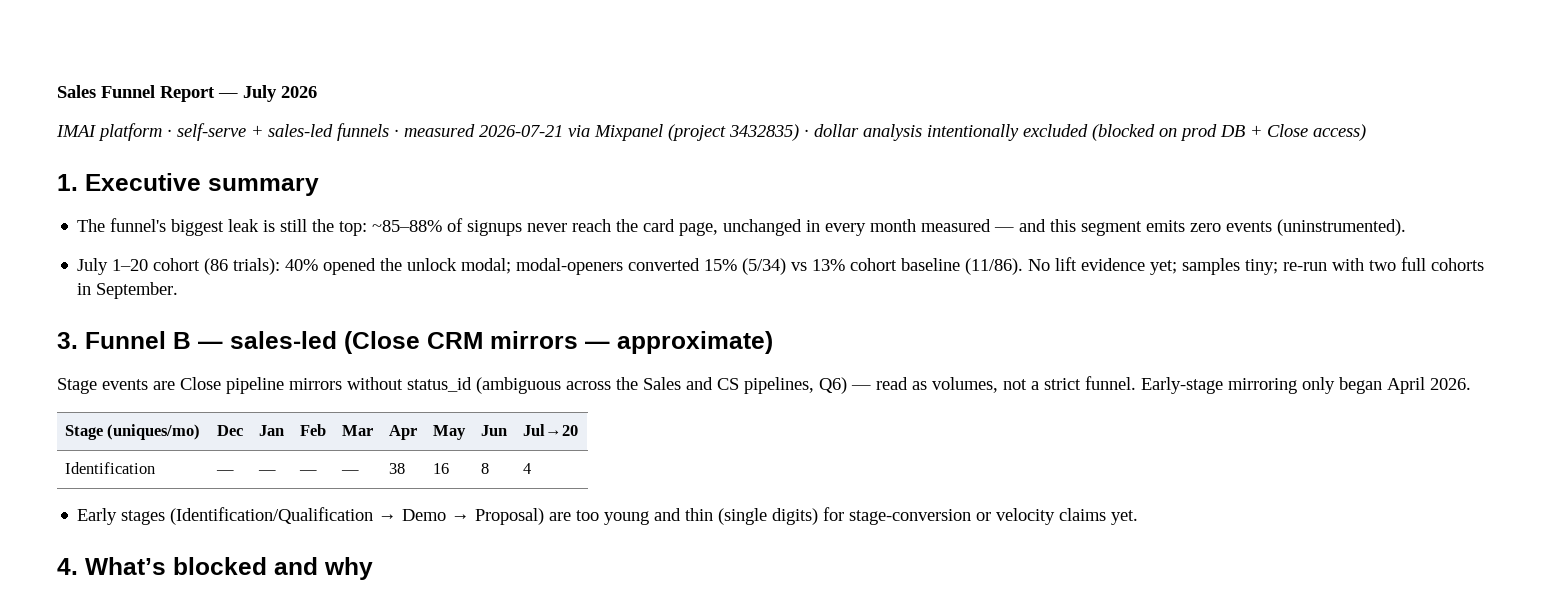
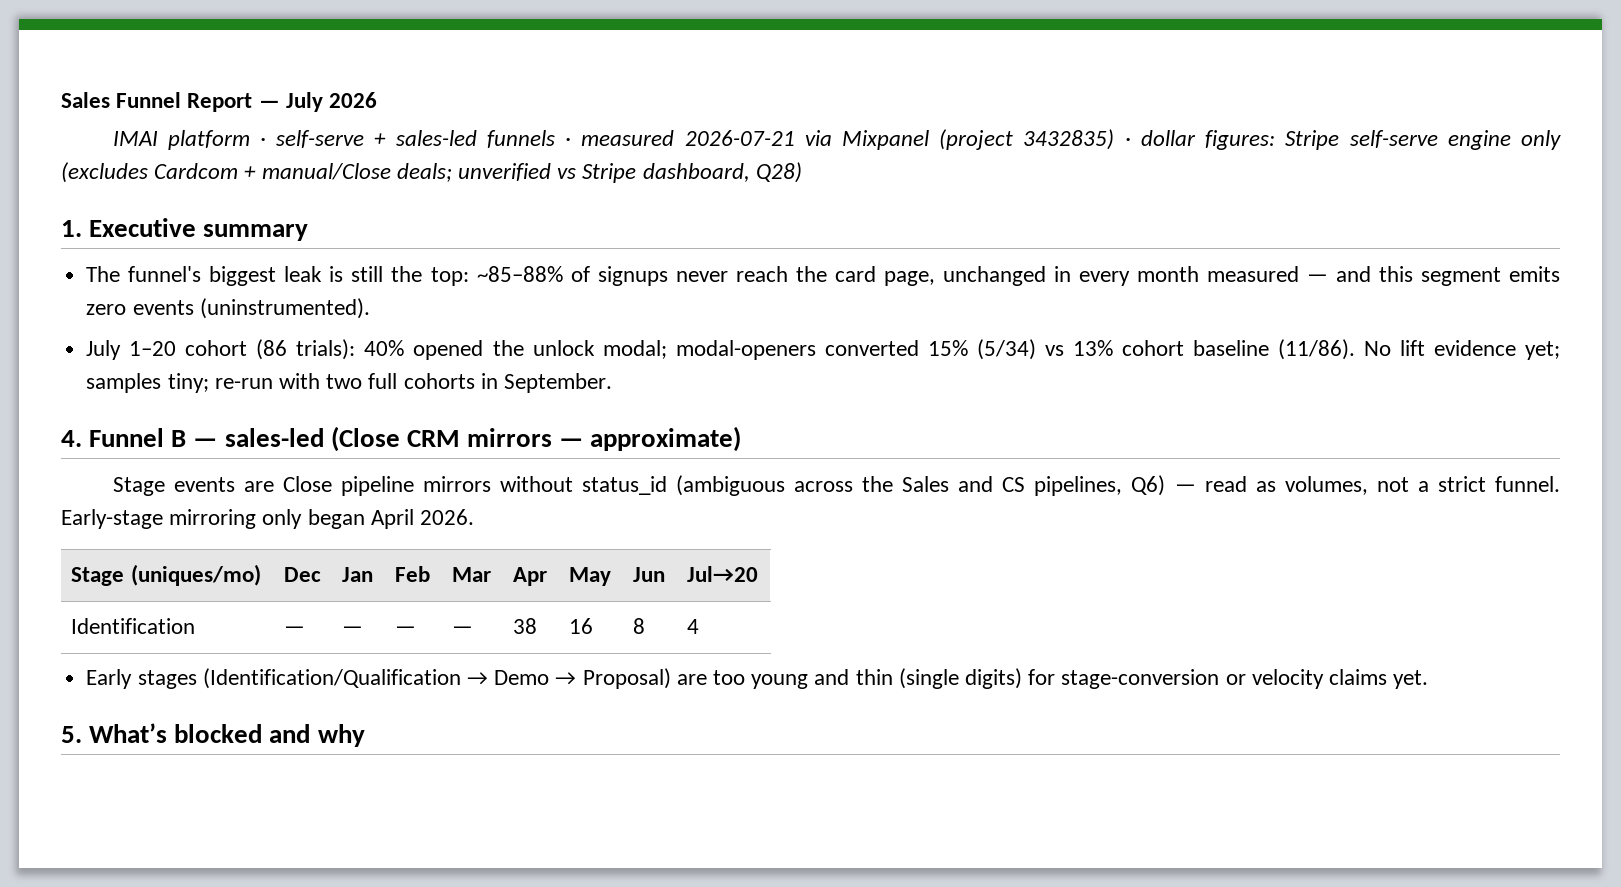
[863,124,1366,141] analysis intentionally excluded (blocked on prod DB + Close access) -> [1205,130,1562,150] [61,162,802,183] figures: Stripe self-serve engine only (excludes Cardcom + manual/Close deals; unverified vs Stripe dashboard, Q28)
[57,332,78,349] 3. -> [61,430,82,447] 4.
[57,558,78,575] 4. -> [61,726,82,743] 5.

